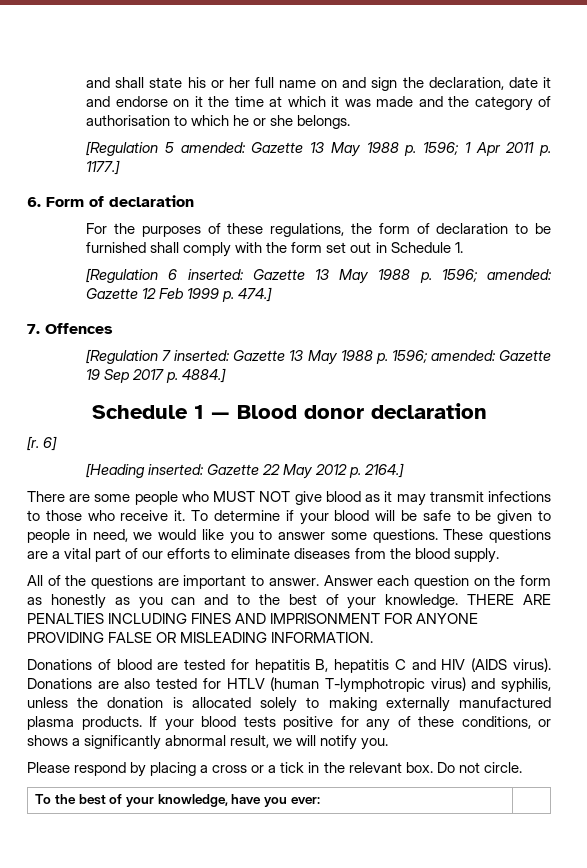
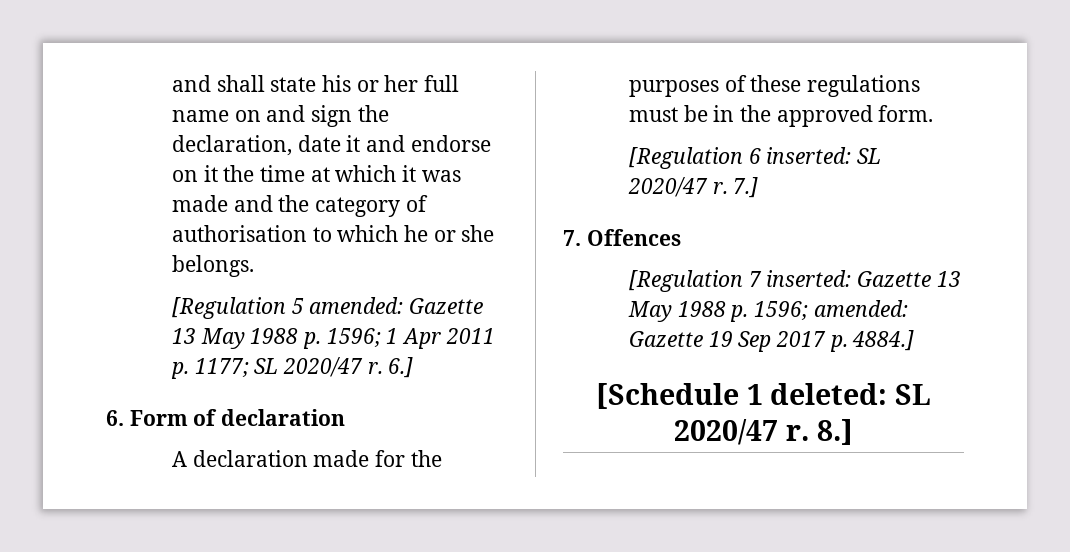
[86,160,121,175] 1177.] -> [194,357,414,378] 1177; SL 2020/47 r. 6.]
[86,223,552,237] [86,242,463,257] [86,268,552,284] [86,287,273,302] For the purposes of these regulations, the form of declaration to be furnished shall comply with the form set out in Schedule 1. // [Regulation 6 inserted: Gazette 13 May 1988 p. 1596; amended: Gazette 12 Feb 1999 p. 474.] -> [172,450,442,467] [629,75,921,97] [629,105,934,127] [629,147,882,169] [628,177,759,198] A declaration made for the purposes of these regulations must be in the approved form. // [Regulation 6 inserted: SL 2020/47 r. 7.]
[91,403,487,419] [27,436,58,451] [86,463,405,479] [27,491,551,506] [27,510,551,525] [27,529,551,544] [27,548,499,563] [27,575,551,589] [27,594,552,609] [27,613,479,624] [27,632,374,643] [27,658,551,673] [27,677,551,693] [27,697,551,712] [27,716,551,731] [27,735,389,750] [27,762,522,777] [35,794,320,807] Schedule 1 — Blood donor declaration // [r. 6] // [Heading inserted: Gazette 22 May 2012 p. 2164.] // There are some people who MUST NOT give blood as it may transmit infections to those who receive it. To determine if your blood will be safe to be given to people in need, we would like you to answer some questions. These questions are a vital part of our efforts to eliminate diseases from the blood supply. // All of the questions are important to answer. Answer each question on the form as honestly as you can and to the best of your knowledge. THERE ARE PENALTIES INCLUDING FINES AND IMPRISONMENT FOR ANYONE PROVIDING FALSE OR MISLEADING INFORMATION. // Donations of blood are tested for hepatitis B, hepatitis C and HIV (AIDS virus). Donations are also tested for HTLV (human T-lymphotropic virus) and syphilis, unless the donation is allocated solely to making externally manufactured plasma products. If your blood tests positive for any of these conditions, or shows a significantly abnormal result, we will notify you. // Please respond by placing a cross or a tick in the relevant box. Do not circle. // To the best of your knowledge, have you ever: | -> [595,383,932,409] [674,419,853,445] [Schedule 1 deleted: SL 2020/47 r. 8.]

